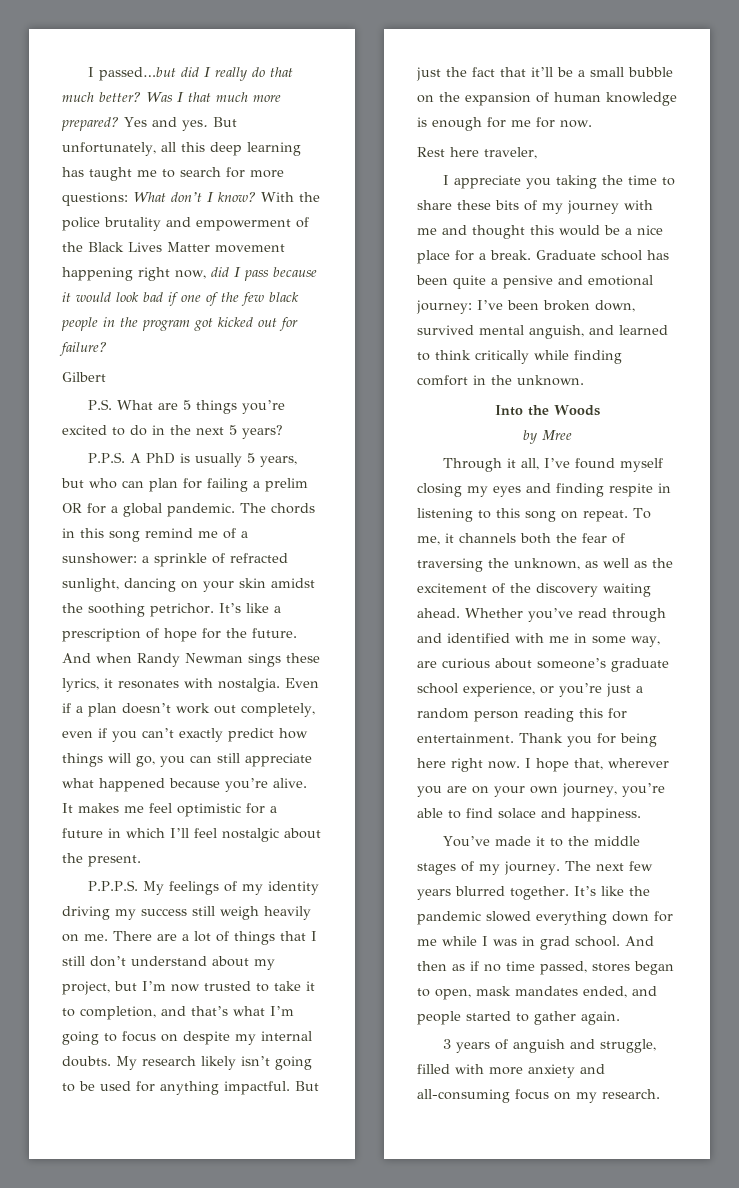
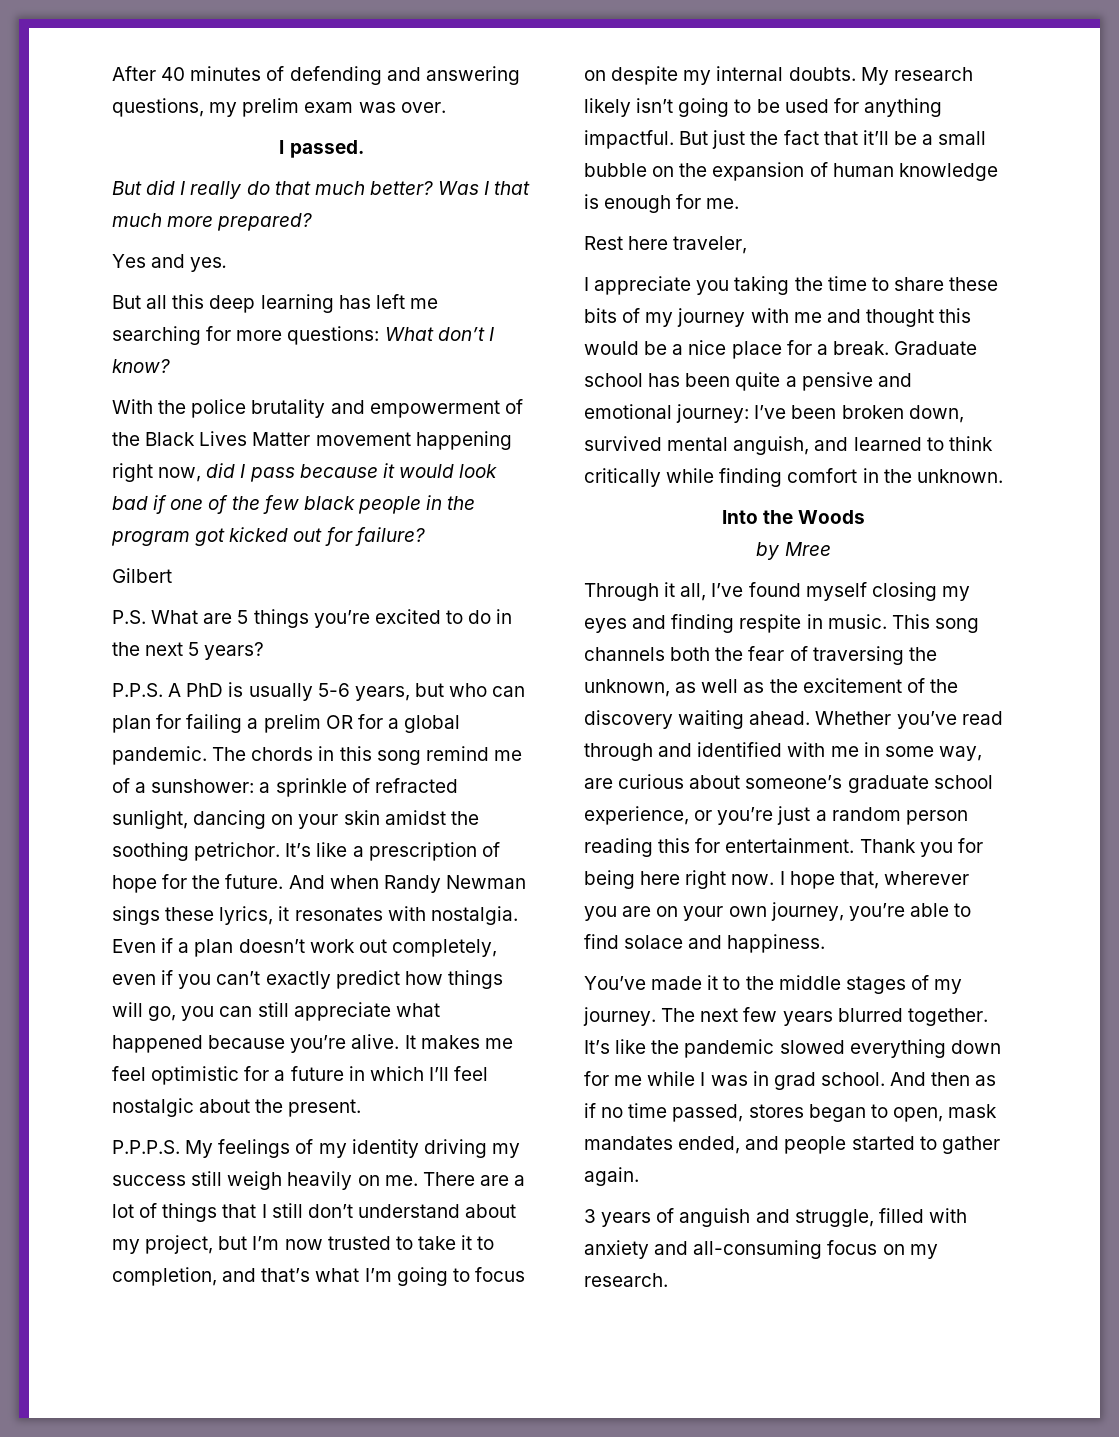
[87,67,176,81] I passed…but -> [112,66,520,85] [112,98,446,117] [279,140,364,158] [112,181,142,195] After 40 minutes of defending and answering questions, my prelim exam was over. // I passed. // But
(119, 124) none -> (313, 222) //
[212,117,237,127] [62,142,156,156] But unfortunately, -> [112,295,141,309] // But
[89,167,221,181] taught me to search -> [375,294,438,309] [112,326,201,345] left me searching
(256, 197) none -> (170, 366) //
[246,453,255,463] 5 -> [317,683,350,697] 5-6
[511,117,592,128] me for now. -> [706,198,740,209] me.
[417,508,651,522] [417,533,454,545] listening to this song on repeat. To me, it -> [827,614,979,633] music. This song
[489,1067,523,1075] more -> (967, 1215) none

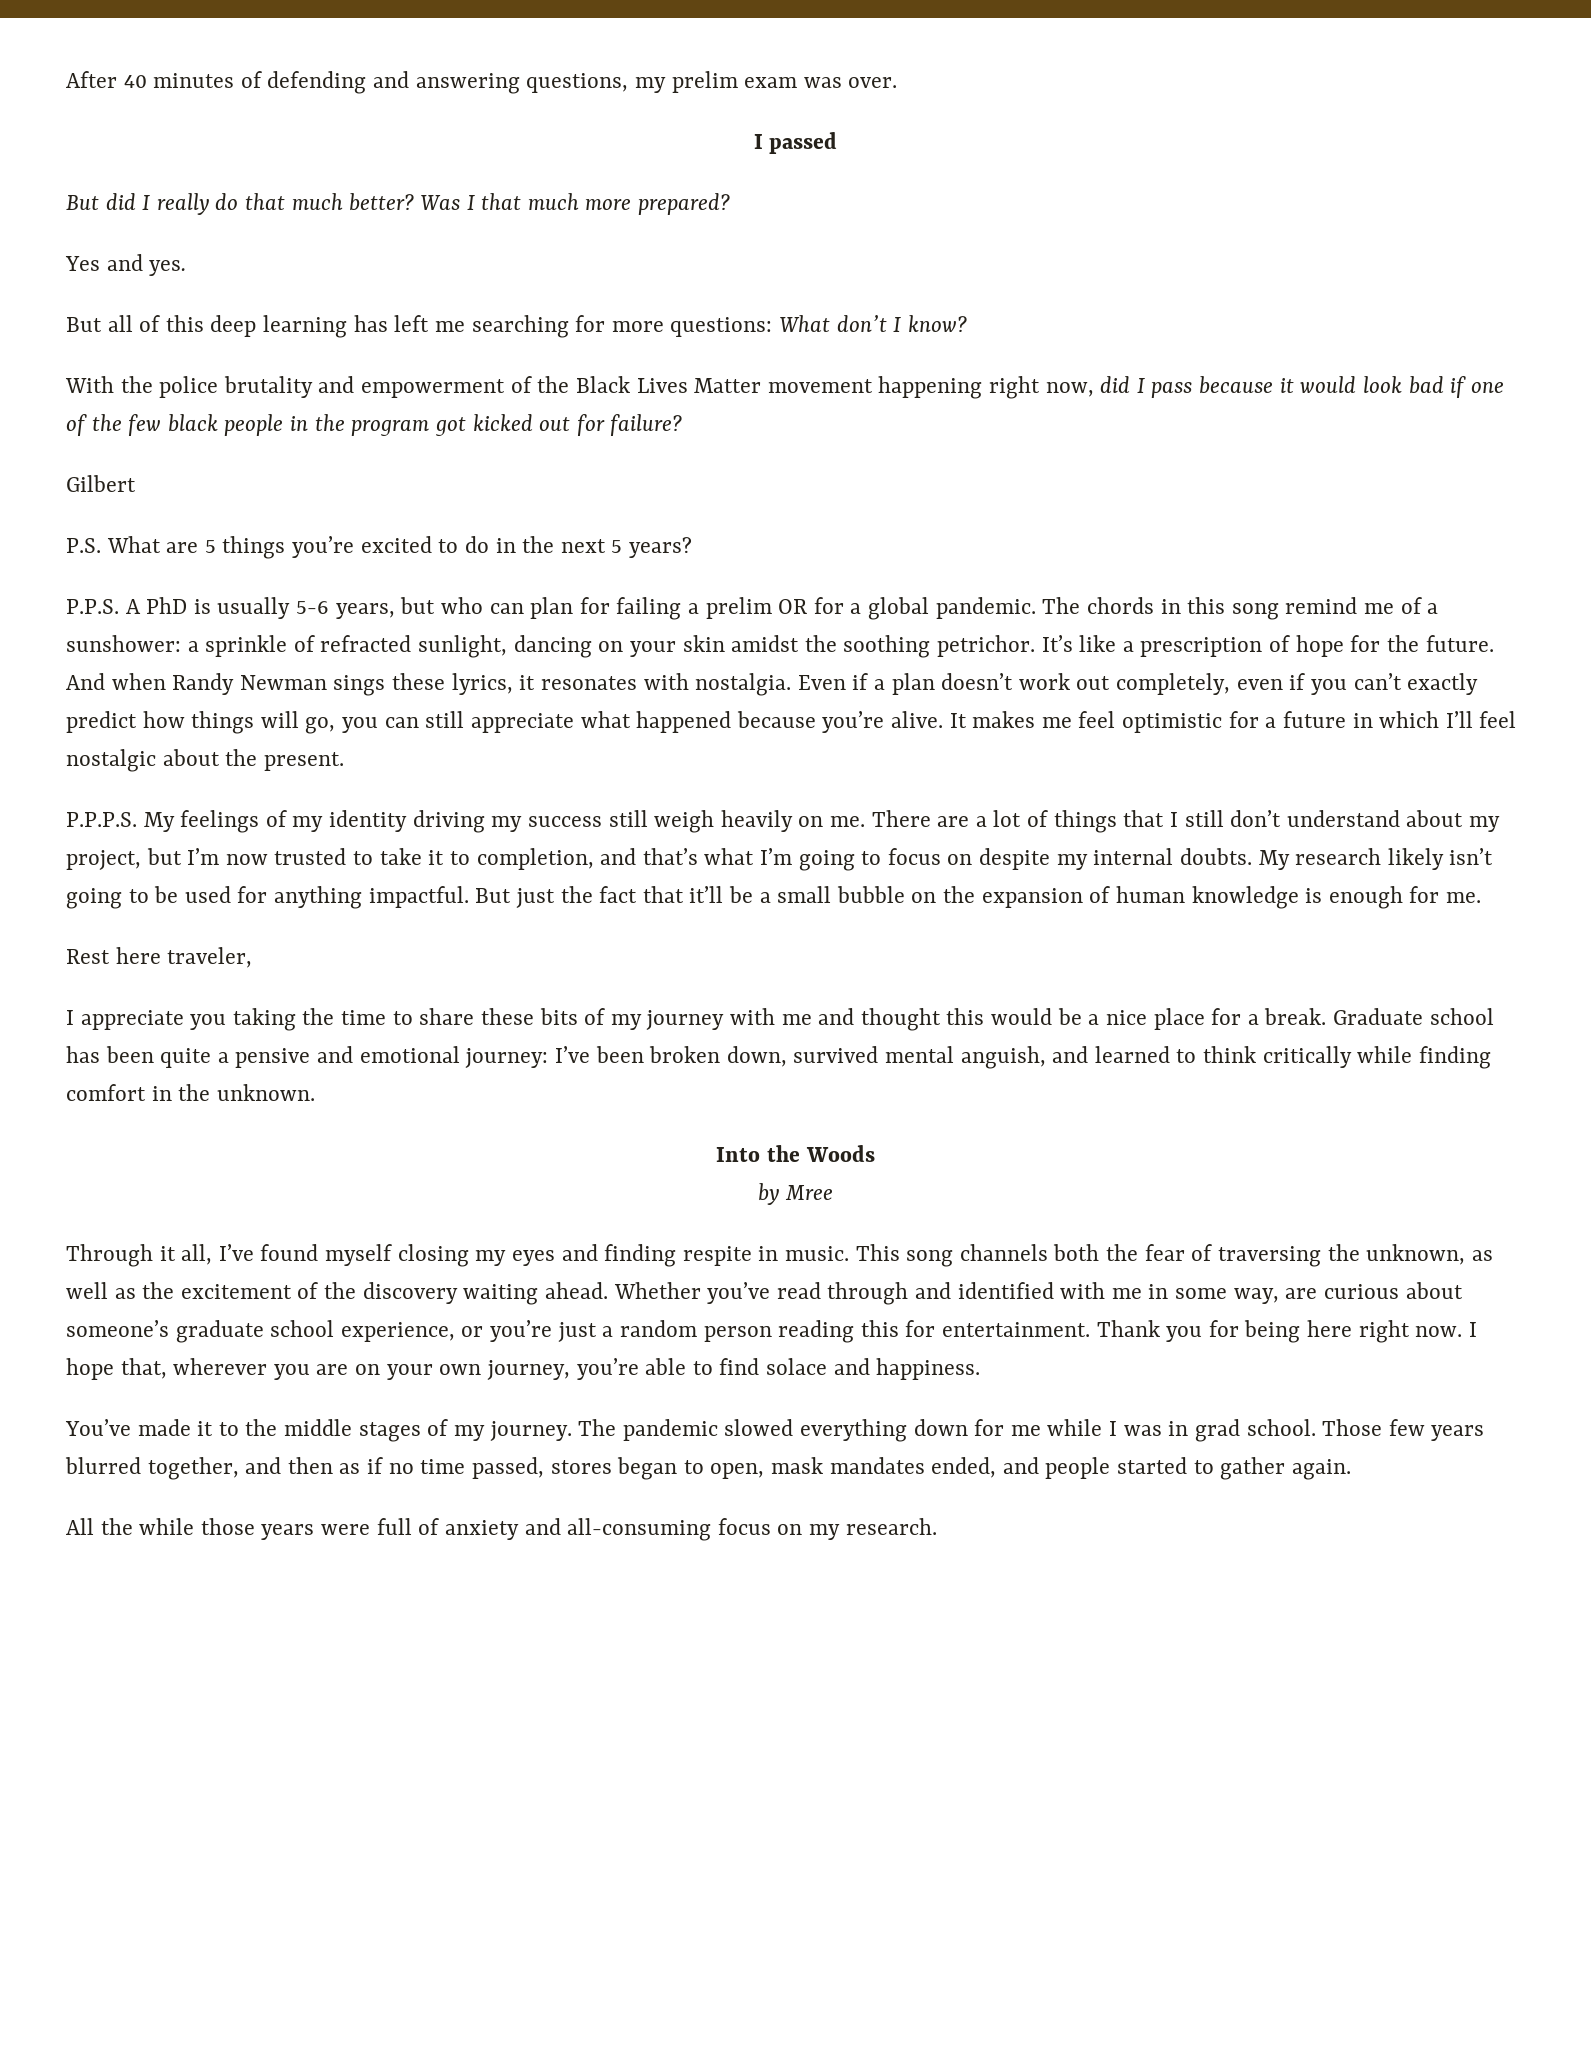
[289,140,364,158] passed. -> [769,132,838,154] passed
(168, 302) none -> [139,315,161,332] of
[700,1007,988,1026] [584,1039,680,1054] next few years blurred together. It’s like the -> (617, 1427) none
[890,1072,927,1086] And -> [1322,1419,1485,1441] [65,1457,282,1480] Those few years blurred together, and
[584,1208,967,1227] 3 years of anguish and struggle, filled with -> [66,1518,440,1540] All the while those years were full of

